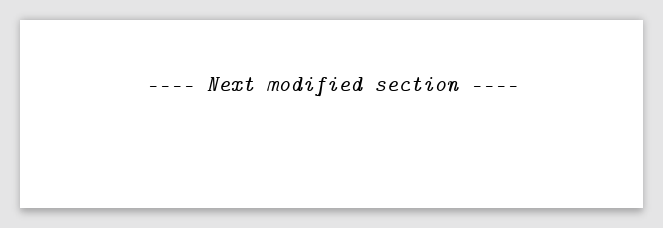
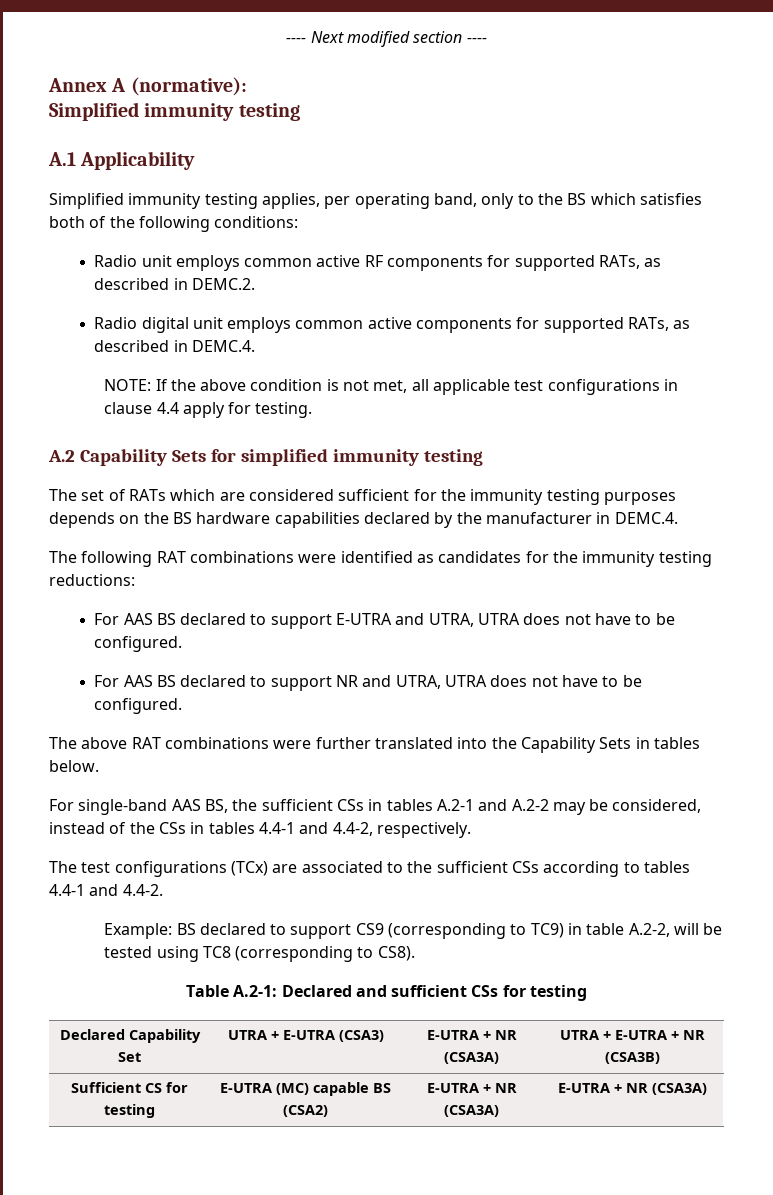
(518, 88) none -> [48,77,247,96] [49,102,300,121] [48,151,196,170] [49,193,702,209] [49,216,299,232] [94,255,662,271] [94,278,255,290] [94,317,691,333] [94,340,255,352] [104,379,679,395] [104,402,313,418] [48,449,483,466] [49,489,676,505] [49,512,678,528] [49,551,712,567] [49,574,135,586] [94,613,675,629] [94,636,183,652] [94,675,642,691] [94,698,183,714] [49,737,700,753] [49,760,99,772] [49,799,702,815] [49,822,471,838] [49,861,690,877] [49,884,163,896] [104,923,723,939] [104,946,415,962] [185,985,588,1001] [59,1029,201,1043] [118,1052,141,1062] [227,1030,384,1042] [426,1030,517,1040] [444,1052,499,1064] [560,1030,705,1040] [605,1052,660,1064] [71,1082,188,1093] [104,1104,155,1118] [220,1082,391,1096] [283,1105,328,1117] [426,1083,517,1093] [444,1105,499,1117] [558,1083,707,1095] // Annex A (normative): // Simplified immunity testing // A.1 Applicability // Simplified immunity testing applies, per operating band, only to the BS which satisfies both of the following conditions: // Radio unit employs common active RF components for supported RATs, as described in DEMC.2. // Radio digital unit employs common active components for supported RATs, as described in DEMC.4. // NOTE: If the above condition is not met, all applicable test configurations in clause 4.4 apply for testing. // A.2 Capability Sets for simplified immunity testing // The set of RATs which are considered sufficient for the immunity testing purposes depends on the BS hardware capabilities declared by the manufacturer in DEMC.4. // The following RAT combinations were identified as candidates for the immunity testing reductions: // For AAS BS declared to support E-UTRA and UTRA, UTRA does not have to be configured. // For AAS BS declared to support NR and UTRA, UTRA does not have to be configured. // The above RAT combinations were further translated into the Capability Sets in tables below. // For single-band AAS BS, the sufficient CSs in tables A.2-1 and A.2-2 may be considered, instead of the CSs in tables 4.4-1 and 4.4-2, respectively. // The test configurations (TCx) are associated to the sufficient CSs according to tables 4.4-1 and 4.4-2. // Example: BS declared to support CS9 (corresponding to TC9) in table A.2-2, will be tested using TC8 (corresponding to CS8). // Table A.2-1: Declared and sufficient CSs for testing // Declared Capability Set | UTRA + E-UTRA (CSA3) | E-UTRA + NR (CSA3A) | UTRA + E-UTRA + NR (CSA3B) // Sufficient CS for testing | E-UTRA (MC) capable BS (CSA2) | E-UTRA + NR (CSA3A) | E-UTRA + NR (CSA3A)

